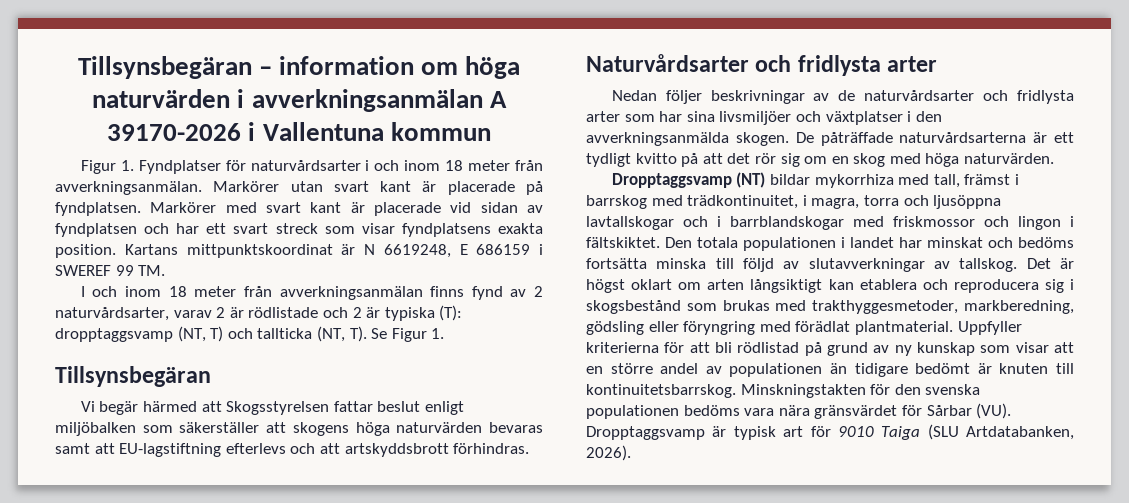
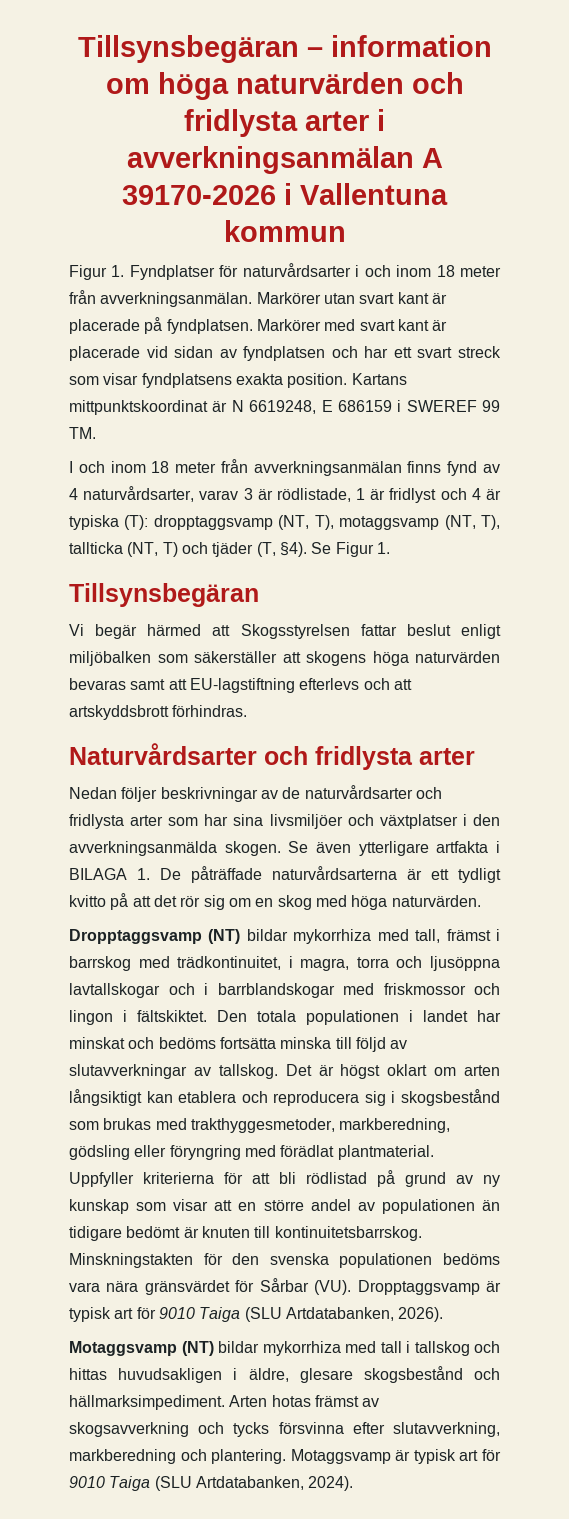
(231, 98) none -> [411,72,464,94] [184,109,369,137] och fridlysta arter
[534,286,543,297] 2 -> [69,488,78,500] 4
[216,307,362,318] 2 är rödlistade och 2 -> [243,488,481,503] 3 är rödlistade, 1 är fridlyst och 4
[210,326,367,342] T) och tallticka (NT, T). -> [314,515,500,530] [69,542,307,557] T), motaggsvamp (NT, T), tallticka (NT, T) och tjäder (T, §4).
(789, 139) none -> [288,841,501,856] [69,868,150,880] Se även ytterligare artfakta i BILAGA 1.
(631, 453) none -> [69,1341,500,1356] [69,1366,501,1383] [69,1395,380,1410] [69,1422,500,1437] [69,1449,501,1464] [69,1476,354,1491] // Motaggsvamp (NT) bildar mykorrhiza med tall i tallskog och hittas huvudsakligen i äldre, glesare skogsbestånd och hällmarksimpediment. Arten hotas främst av skogsavverkning och tycks försvinna efter slutavverkning, markberedning och plantering. Motaggsvamp är typisk art för 9010 Taiga (SLU Artdatabanken, 2024).

